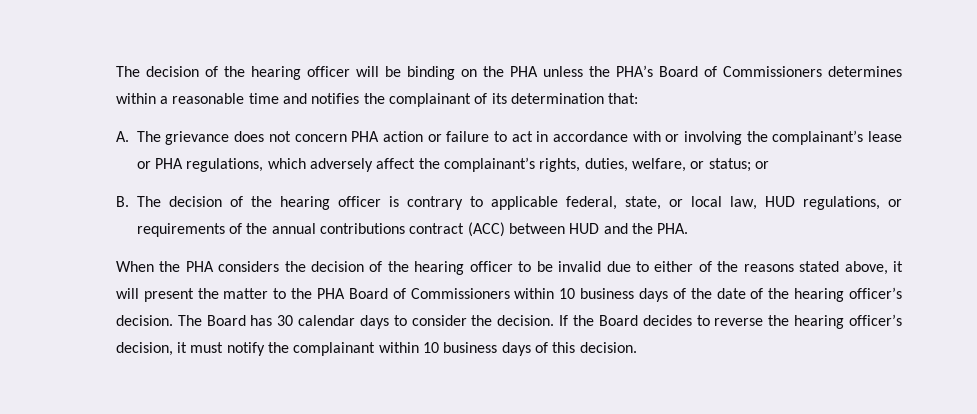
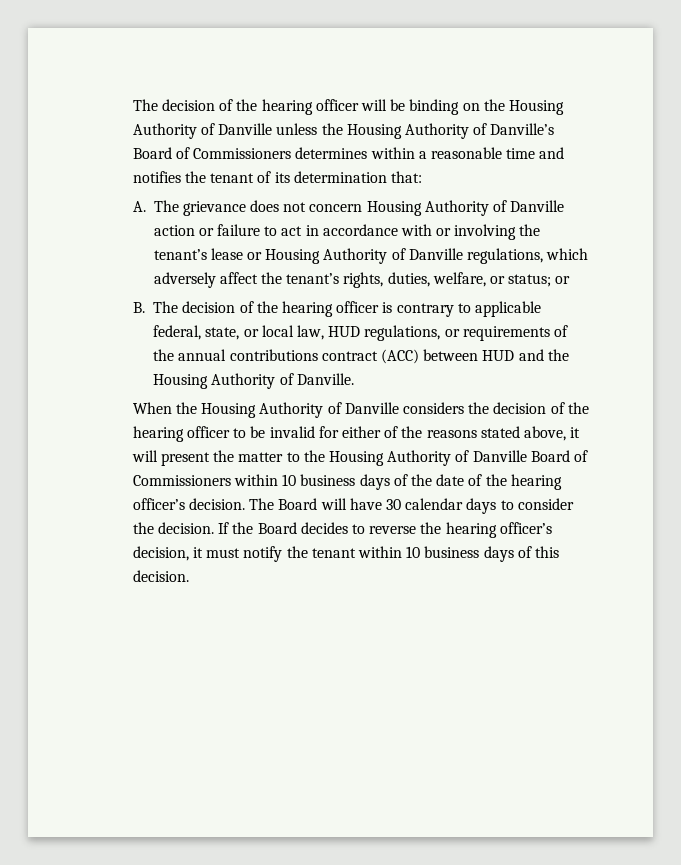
[509,65,653,77] PHA unless the PHA’s -> [508,100,564,115] [132,123,555,139] Housing Authority of Danville unless the Housing Authority of Danville’s
[389,93,472,107] complainant -> [210,173,255,183] tenant
[351,131,380,142] PHA -> [366,200,565,216] Housing Authority of Danville
[772,130,864,145] complainant’s -> [153,249,207,260] tenant’s
[155,158,184,169] PHA -> [265,248,463,264] Housing Authority of Danville
[444,157,536,172] complainant’s -> [286,273,340,284] tenant’s
[657,223,689,234] [115,261,214,272] PHA. // When the PHA -> [153,373,354,389] [132,402,399,418] Housing Authority of Danville. // When the Housing Authority of Danville
[606,261,649,272] due to -> [318,426,339,438] for
[316,288,345,299] PHA -> [328,450,527,466] Housing Authority of Danville
[250,315,273,326] has -> [320,498,382,510] will have
[293,342,376,356] complainant -> [311,548,356,558] tenant

